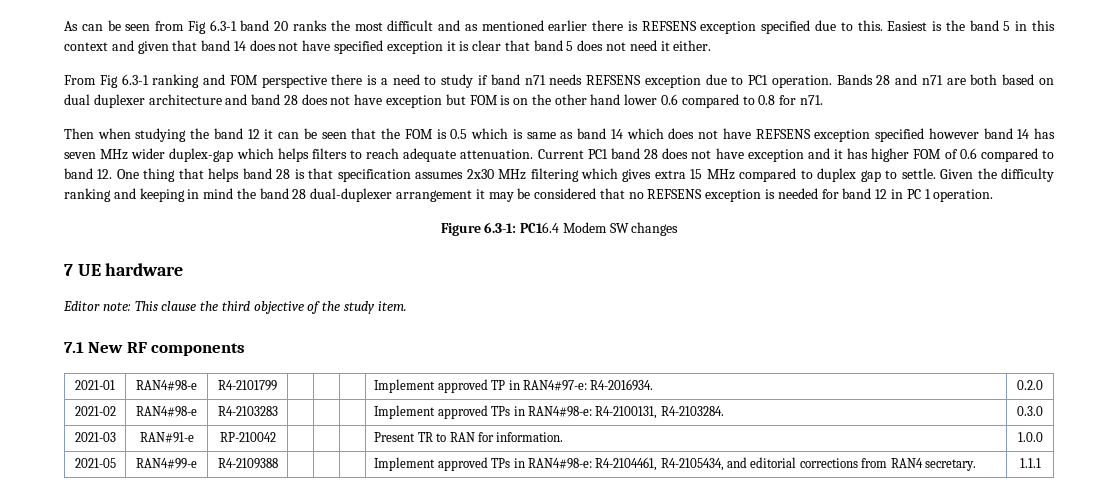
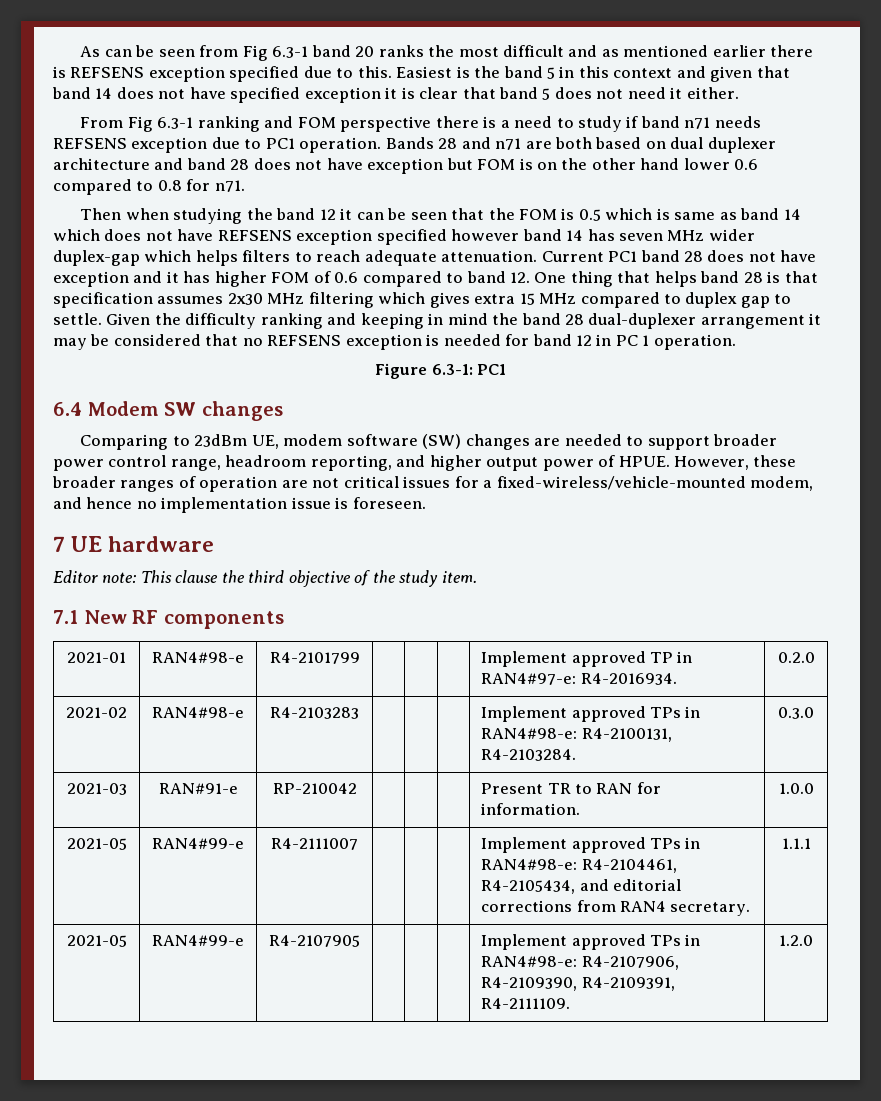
[520,222,560,233] PC16.4 -> [476,364,506,375] [53,402,82,416] PC1 // 6.4
(679, 229) none -> [80,434,777,450] [53,455,797,471] [52,476,814,492] [53,497,426,513] // Comparing to 23dBm UE, modem software (SW) changes are needed to support broader power control range, headroom reporting, and higher output power of HPUE. However, these broader ranges of operation are not critical issues for a fixed-wireless/vehicle-mounted modem, and hence no implementation issue is foreseen.
[217,458,278,469] R4-2109388 -> [271,838,358,850] R4-2111007
(1041, 463) none -> [66,935,127,947] [152,935,244,946] [269,935,360,947] [481,934,701,950] [481,956,679,970] [481,977,675,991] [481,998,571,1009] [779,935,813,946] // 2021-05 | RAN4#99-e | R4-2107905 | | | | Implement approved TPs in RAN4#98-e: R4-2107906, R4-2109390, R4-2109391, R4-2111109. | 1.2.0

